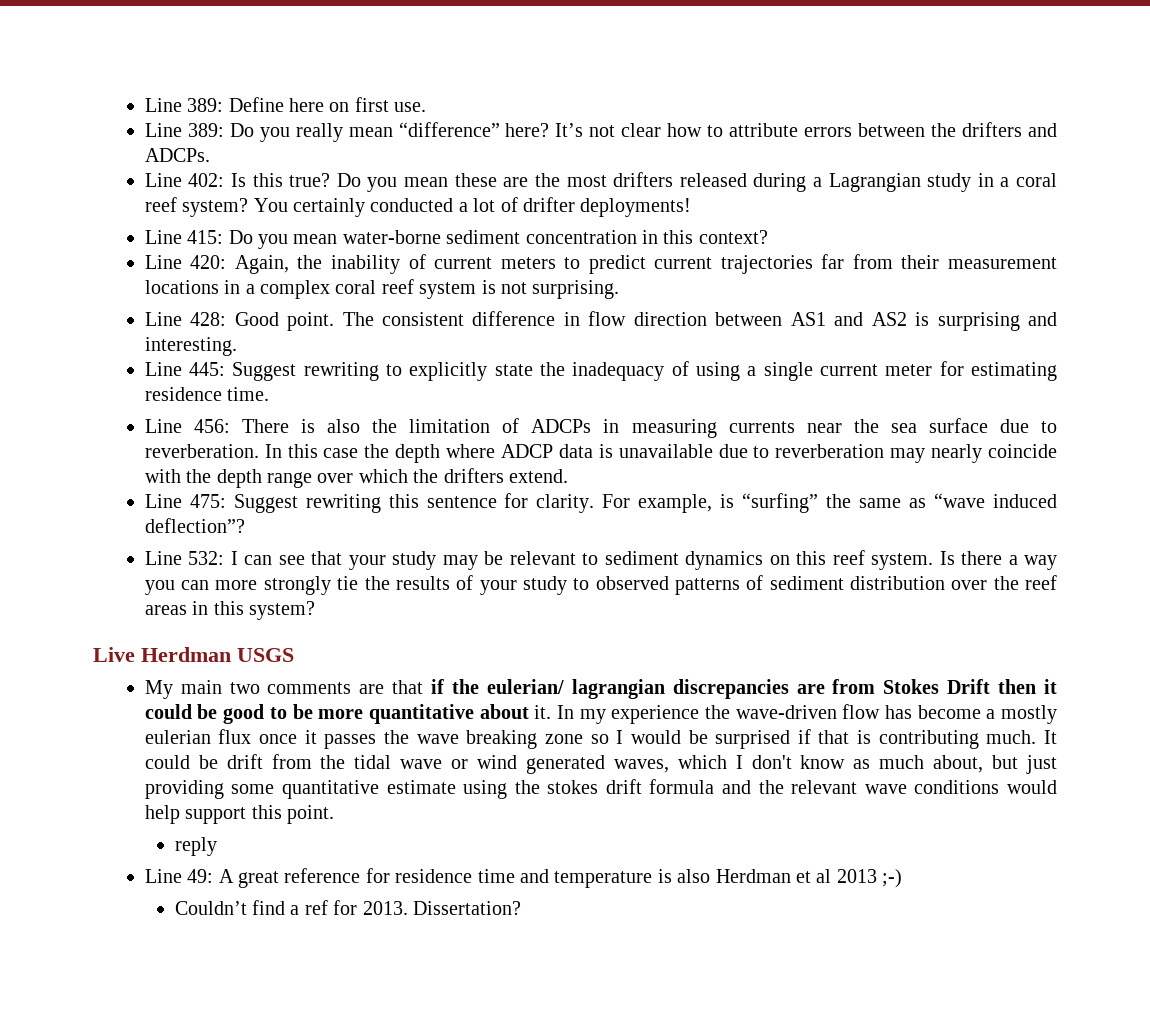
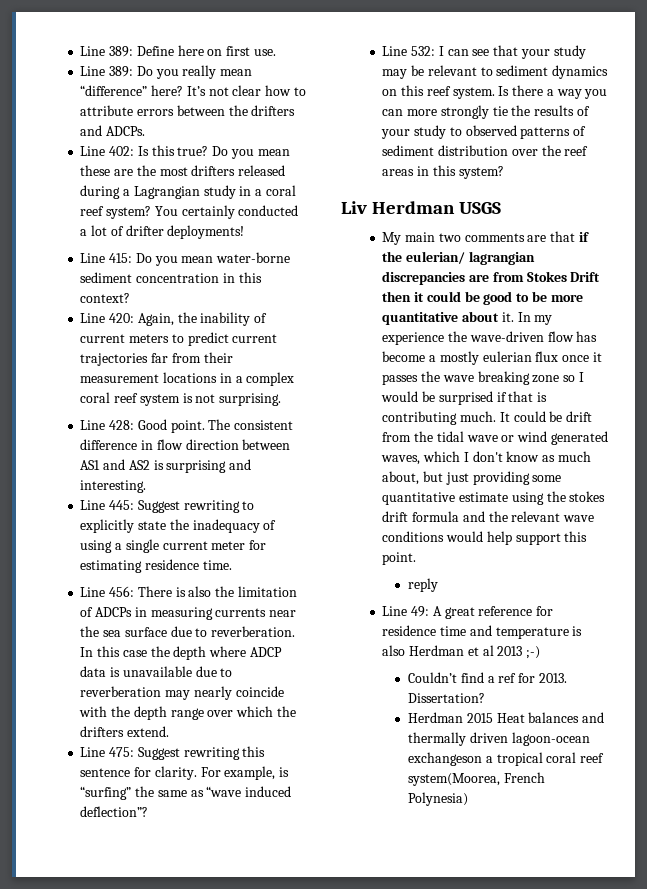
[93,647,135,662] Live -> [341,201,367,214] Liv
(521, 908) none -> [407,712,605,723] [407,732,590,746] [407,752,605,766] [407,772,545,786] [407,792,468,806] // Herdman 2015 Heat balances and thermally driven lagoon-ocean exchangeson a tropical coral reef system(Moorea, French Polynesia)

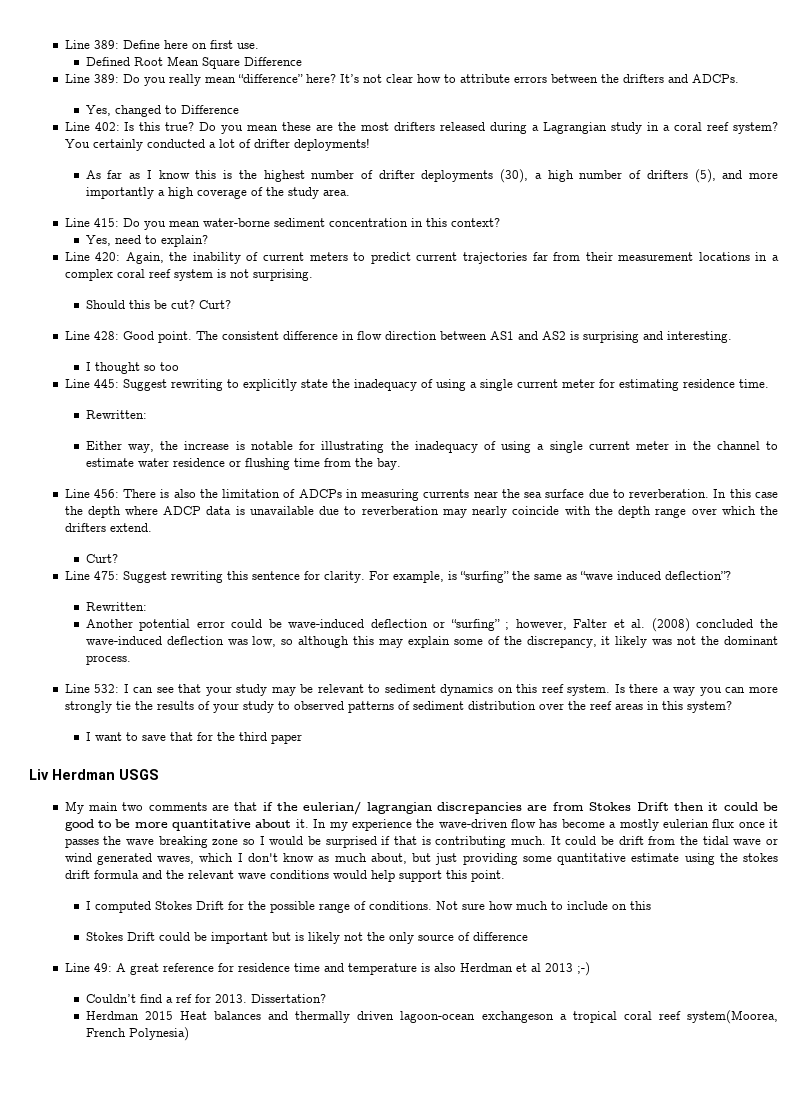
(276, 52) none -> [85,56,302,69] // Defined Root Mean Square Difference
(145, 131) none -> [85,105,239,117] // Yes, changed to Difference
(245, 232) none -> [85,169,778,183] [85,187,350,199] // As far as I know this is the highest number of drifter deployments (30), a high number of drifters (5), and more importantly a high coverage of the study area.
(131, 298) none -> [85,235,208,247] // Yes, need to explain?
(282, 399) none -> [85,300,231,309] // Should this be cut? Curt?
(147, 486) none -> [85,362,179,374] // I thought so too
(232, 565) none -> [85,410,147,419] [85,441,779,453] [85,458,401,470] // Rewritten: // Either way, the increase is notable for illustrating the inadequacy of using a single current meter in the channel to estimate water residence or flushing time from the bay.
(169, 731) none -> [85,554,118,563] // Curt?
(149, 811) none -> [85,602,147,611] [85,618,779,632] [85,636,778,648] [85,655,131,665] // Rewritten: // Another potential error could be wave-induced deflection or “surfing” ; however, Falter et al. (2008) concluded the wave-induced deflection was low, so although this may explain some of the discrepancy, it likely was not the dominant process.
(504, 172) none -> [85,732,302,744] // I want to save that for the third paper
[407,578,438,592] reply -> [85,901,651,913] [85,932,528,944] I computed Stokes Drift for the possible range of conditions. Not sure how much to include on this // Stokes Drift could be important but is likely not the only source of difference

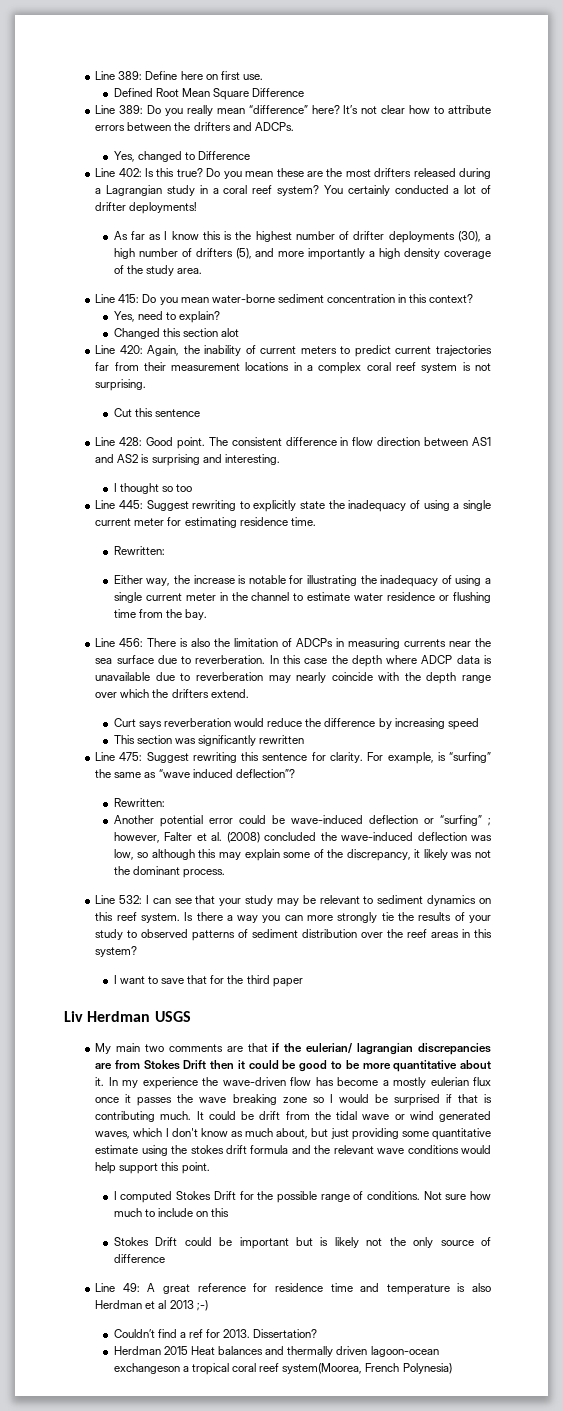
(194, 193) none -> [404,248,441,259] density
(208, 241) none -> [113,328,240,339] // Changed this section alot
[85,300,231,309] Should this be cut? Curt? -> [113,408,201,417] Cut this sentence
[85,554,118,563] Curt? -> [113,718,479,730] [113,735,305,746] Curt says reverberation would reduce the difference by increasing speed // This section was significantly rewritten

